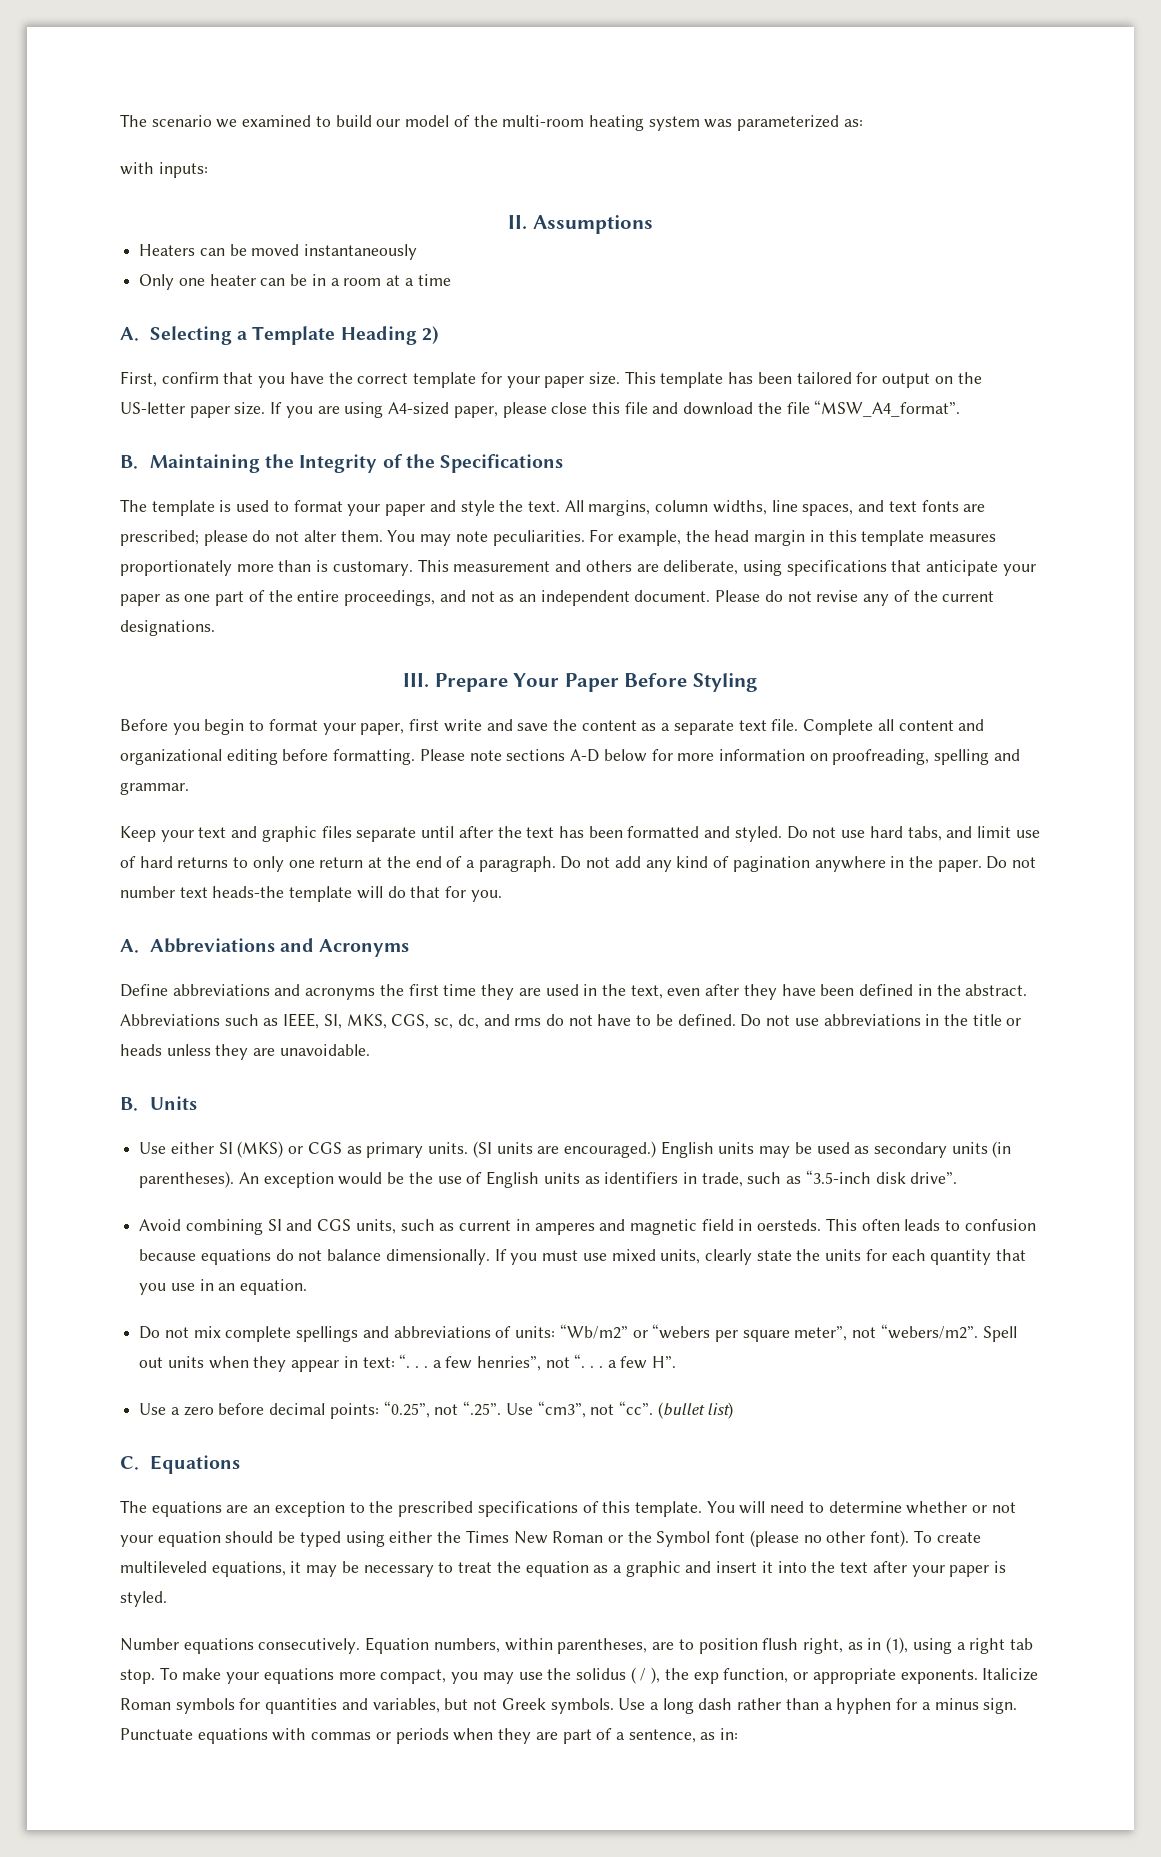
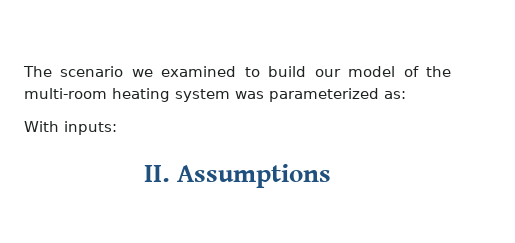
[120,162,154,175] with -> [24,121,59,132] With
[139,244,418,260] [139,274,451,290] [120,326,439,345] [120,371,982,388] [120,400,961,418] [120,454,564,473] [120,499,986,516] [120,529,997,546] [120,559,1036,576] [120,590,995,606] [120,620,215,636] [403,673,758,692] [120,719,985,735] [120,749,1020,765] [120,782,189,795] [120,826,1040,842] [120,856,1037,872] [120,886,502,902] [120,938,410,957] [120,984,1028,1000] [120,1013,1022,1029] [120,1044,370,1060] [120,1096,197,1111] [139,1141,1012,1158] [139,1170,958,1188] [139,1218,1036,1235] [139,1249,1027,1265] [139,1279,308,1295] [139,1324,1017,1342] [139,1354,677,1372] [139,1401,734,1419] [120,1455,240,1474] [120,1500,1016,1517] [120,1530,981,1547] [120,1561,1006,1577] [120,1591,167,1607] [120,1637,1034,1654] [120,1667,1039,1684] [120,1698,1018,1714] [120,1728,739,1744] // Heaters can be moved instantaneously // Only one heater can be in a room at a time // A. Selecting a Template Heading 2) // First, confirm that you have the correct template for your paper size. This template has been tailored for output on the US-letter paper size. If you are using A4-sized paper, please close this file and download the file “MSW_A4_format”. // B. Maintaining the Integrity of the Specifications // The template is used to format your paper and style the text. All margins, column widths, line spaces, and text fonts are prescribed; please do not alter them. You may note peculiarities. For example, the head margin in this template measures proportionately more than is customary. This measurement and others are deliberate, using specifications that anticipate your paper as one part of the entire proceedings, and not as an independent document. Please do not revise any of the current designations. // III. Prepare Your Paper Before Styling // Before you begin to format your paper, first write and save the content as a separate text file. Complete all content and organizational editing before formatting. Please note sections A-D below for more information on proofreading, spelling and grammar. // Keep your text and graphic files separate until after the text has been formatted and styled. Do not use hard tabs, and limit use of hard returns to only one return at the end of a paragraph. Do not add any kind of pagination anywhere in the paper. Do not number text heads-the template will do that for you. // A. Abbreviations and Acronyms // Define abbreviations and acronyms the first time they are used in the text, even after they have been defined in the abstract. Abbreviations such as IEEE, SI, MKS, CGS, sc, dc, and rms do not have to be defined. Do not use abbreviations in the title or heads unless they are unavoidable. // B. Units // Use either SI (MKS) or CGS as primary units. (SI units are encouraged.) English units may be used as secondary units (in parentheses). An exception would be the use of English units as identifiers in trade, such as “3.5-inch disk drive”. // Avoid combining SI and CGS units, such as current in amperes and magnetic field in oersteds. This often leads to confusion because equations do not balance dimensionally. If you must use mixed units, clearly state the units for each quantity that you use in an equation. // Do not mix complete spellings and abbreviations of units: “Wb/m2” or “webers per square meter”, not “webers/m2”. Spell out units when they appear in text: “. . . a few henries”, not “. . . a few H”. // Use a zero before decimal points: “0.25”, not “.25”. Use “cm3”, not “cc”. (bullet list) // C. Equations // The equations are an exception to the prescribed specifications of this template. You will need to determine whether or not your equation should be typed using either the Times New Roman or the Symbol font (please no other font). To create multileveled equations, it may be necessary to treat the equation as a graphic and insert it into the text after your paper is styled. // Number equations consecutively. Equation numbers, within parentheses, are to position flush right, as in (1), using a right tab stop. To make your equations more compact, you may use the solidus ( / ), the exp function, or appropriate exponents. Italicize Roman symbols for quantities and variables, but not Greek symbols. Use a long dash rather than a hyphen for a minus sign. Punctuate equations with commas or periods when they are part of a sentence, as in: -> (332, 176) none

